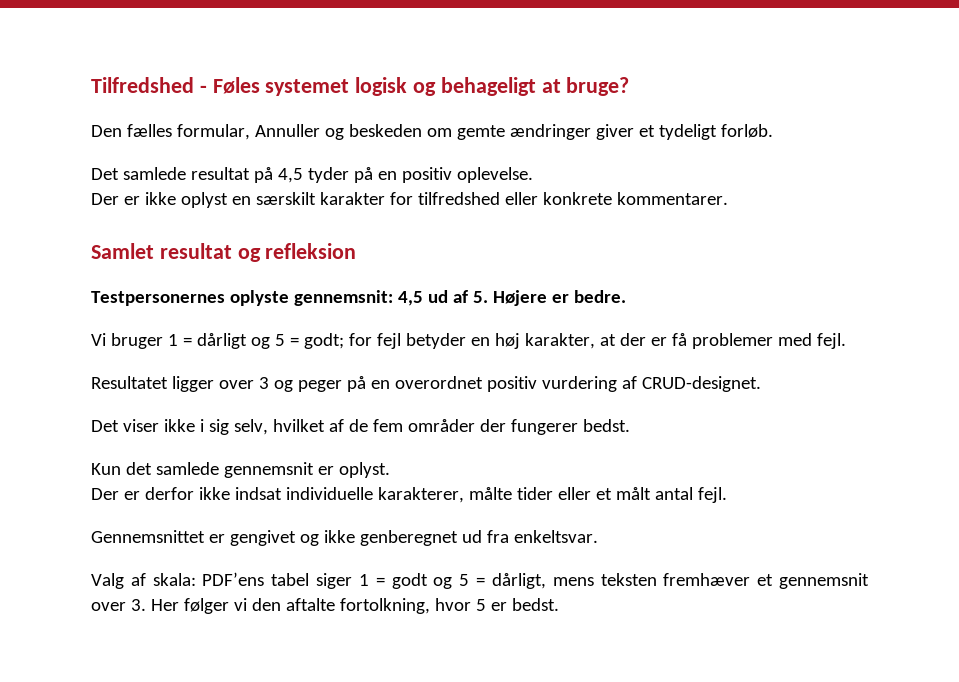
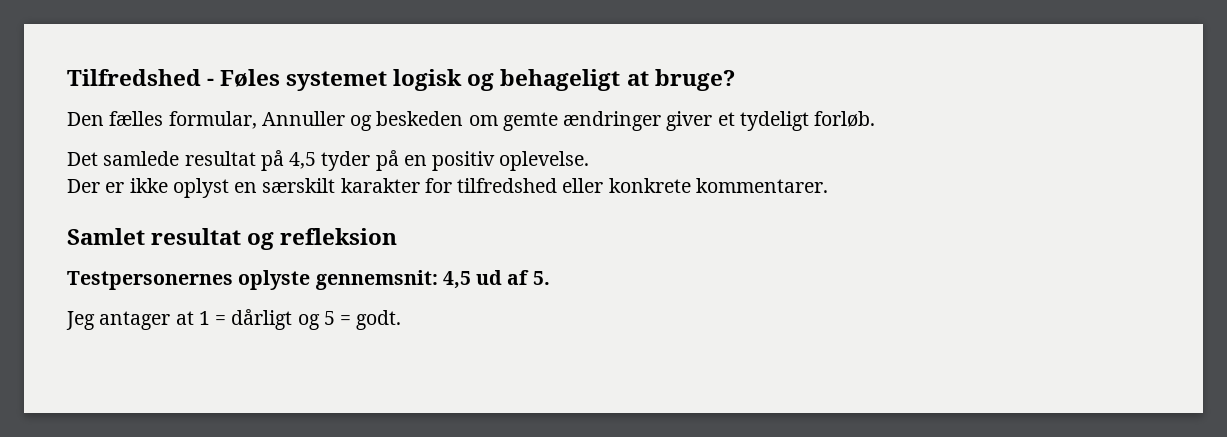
[492,290,626,306] [91,333,163,349] Højere er bedre. // Vi bruger -> [66,311,194,330] // Jeg antager at
[303,333,846,349] [91,376,761,392] [91,419,630,435] [91,462,390,478] [91,487,727,503] [91,530,598,546] [91,572,870,589] [91,598,559,614] godt; for fejl betyder en høj karakter, at der er få problemer med fejl. // Resultatet ligger over 3 og peger på en overordnet positiv vurdering af CRUD-designet. // Det viser ikke i sig selv, hvilket af de fem områder der fungerer bedst. // Kun det samlede gennemsnit er oplyst. // Der er derfor ikke indsat individuelle karakterer, målte tider eller et målt antal fejl. // Gennemsnittet er gengivet og ikke genberegnet ud fra enkeltsvar. // Valg af skala: PDF’ens tabel siger 1 = godt og 5 = dårligt, mens teksten fremhæver et gennemsnit over 3. Her følger vi den aftalte fortolkning, hvor 5 er bedst. -> [356,310,402,330] godt.

